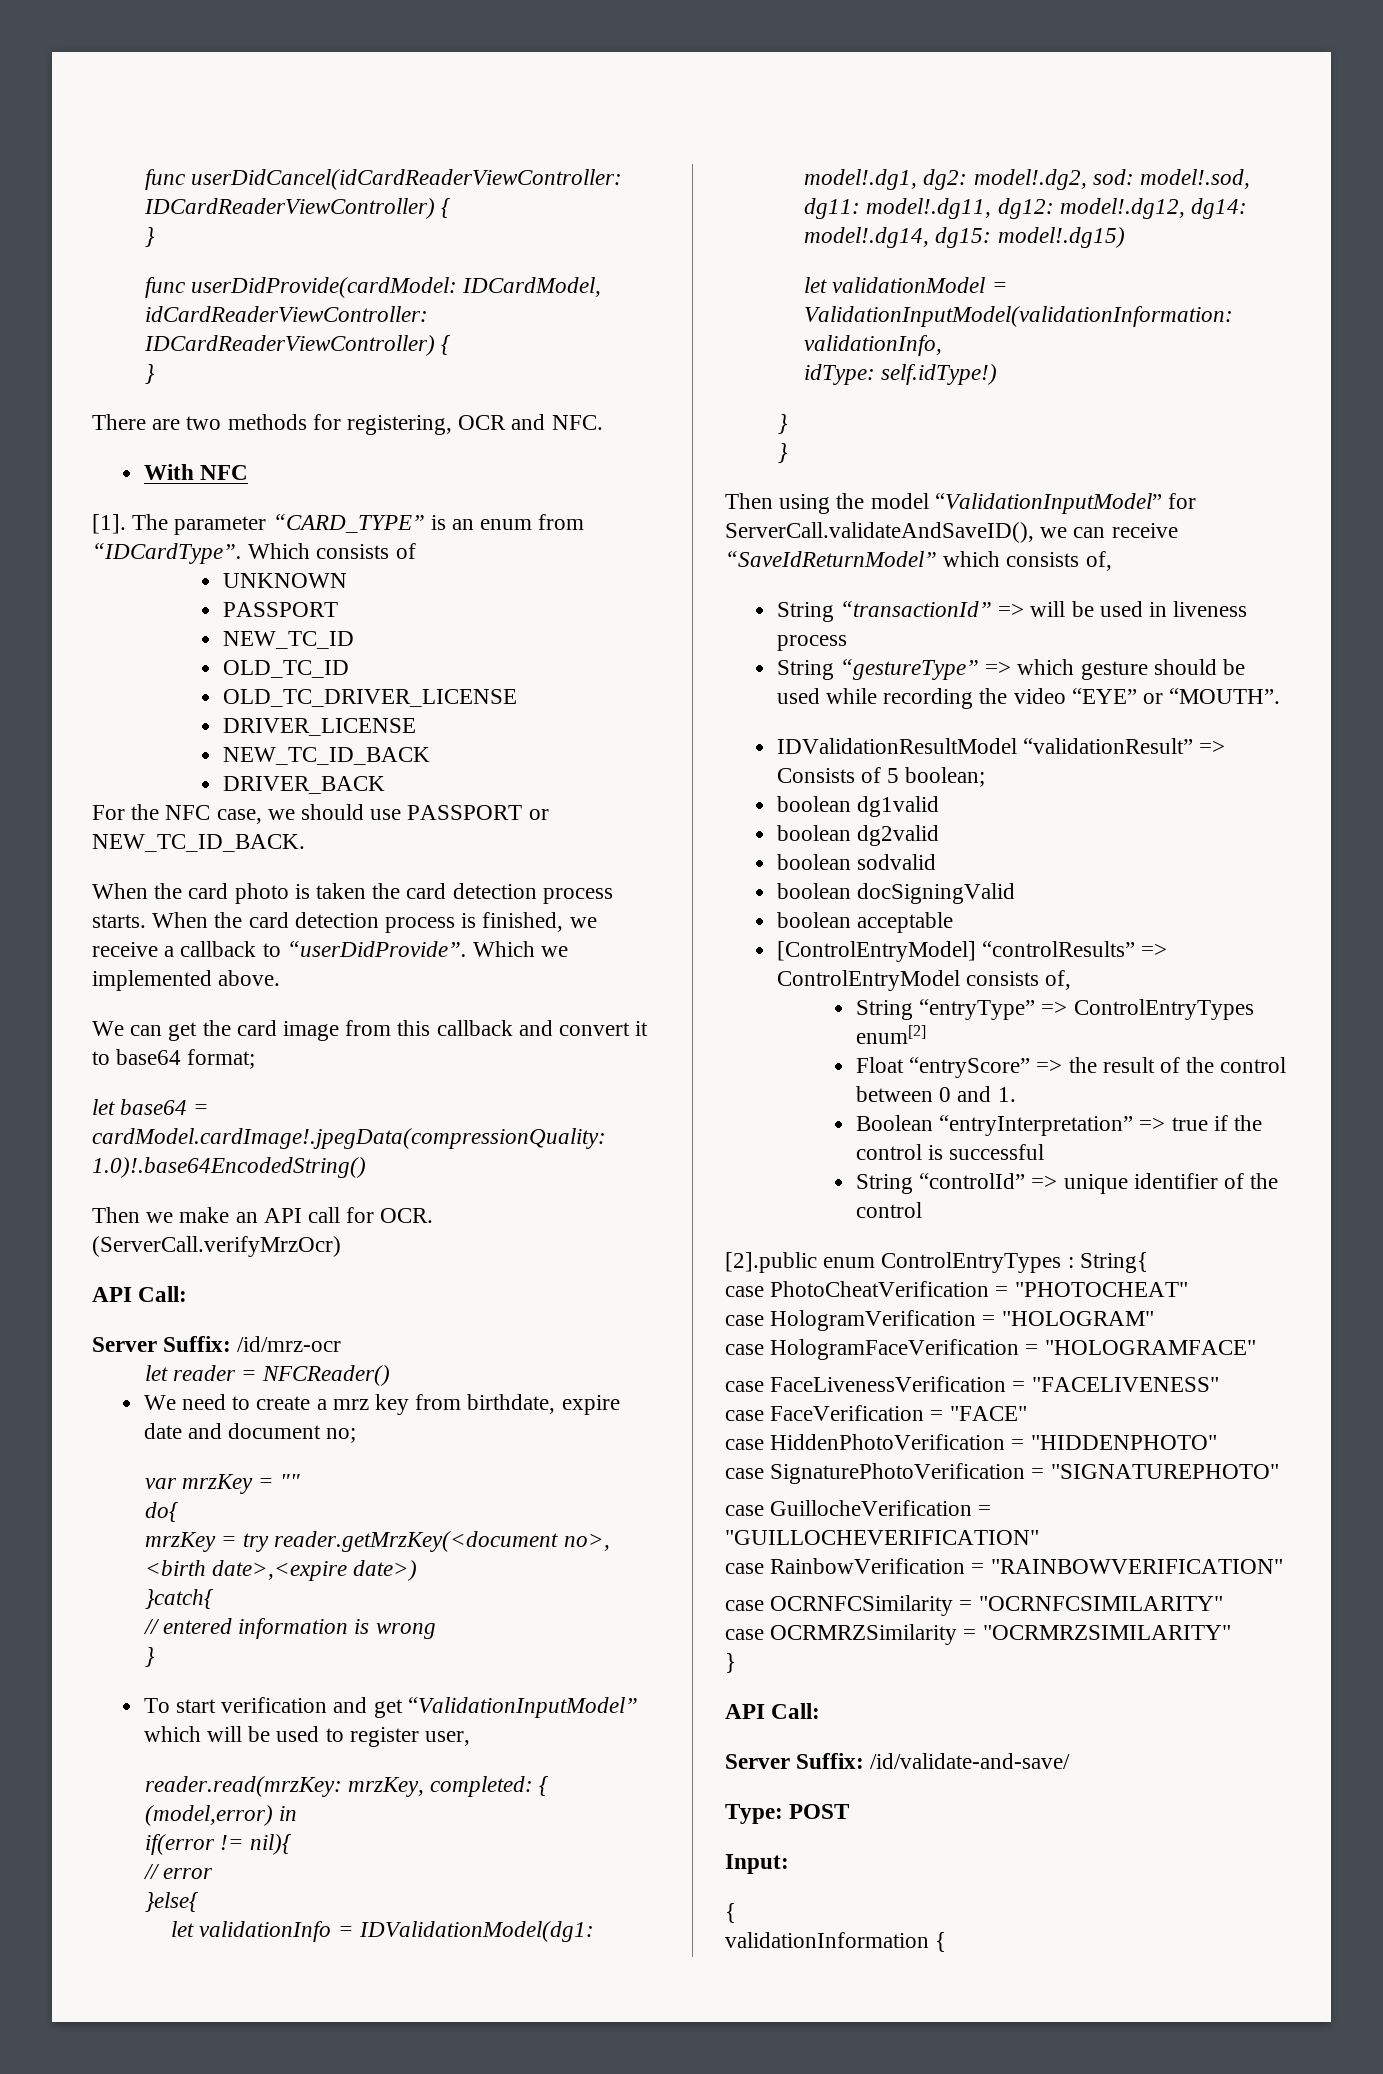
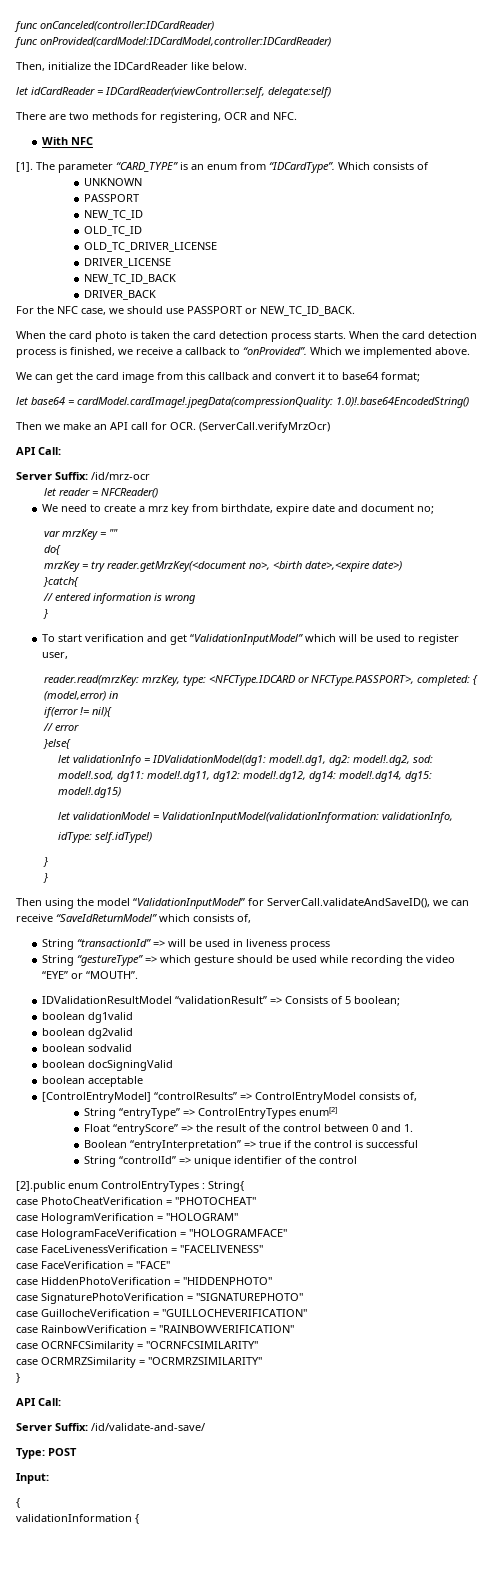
[144,169,623,190] [143,198,451,219] [144,227,154,247] [144,277,602,298] [144,306,428,322] [143,335,451,356] [144,364,154,384] func userDidCancel(idCardReaderViewController: IDCardReaderViewController) { // } // func userDidProvide(cardModel: IDCardModel, idCardReaderViewController: IDCardReaderViewController) { // } -> [14,21,214,32] [14,37,331,48] [16,62,247,71] [16,87,331,98] func onCanceled(controller:IDCardReader) // func onProvided(cardModel:IDCardModel,controller:IDCardReader) // Then, initialize the IDCardReader like below. // let idCardReader = IDCardReader(viewController:self, delegate:self)
[286,941,467,957] “userDidProvide”. -> [243,347,307,355] “onProvided”.
(425, 1787) none -> [183,675,415,686] type: <NFCType.IDCARD or NFCType.PASSPORT>,

